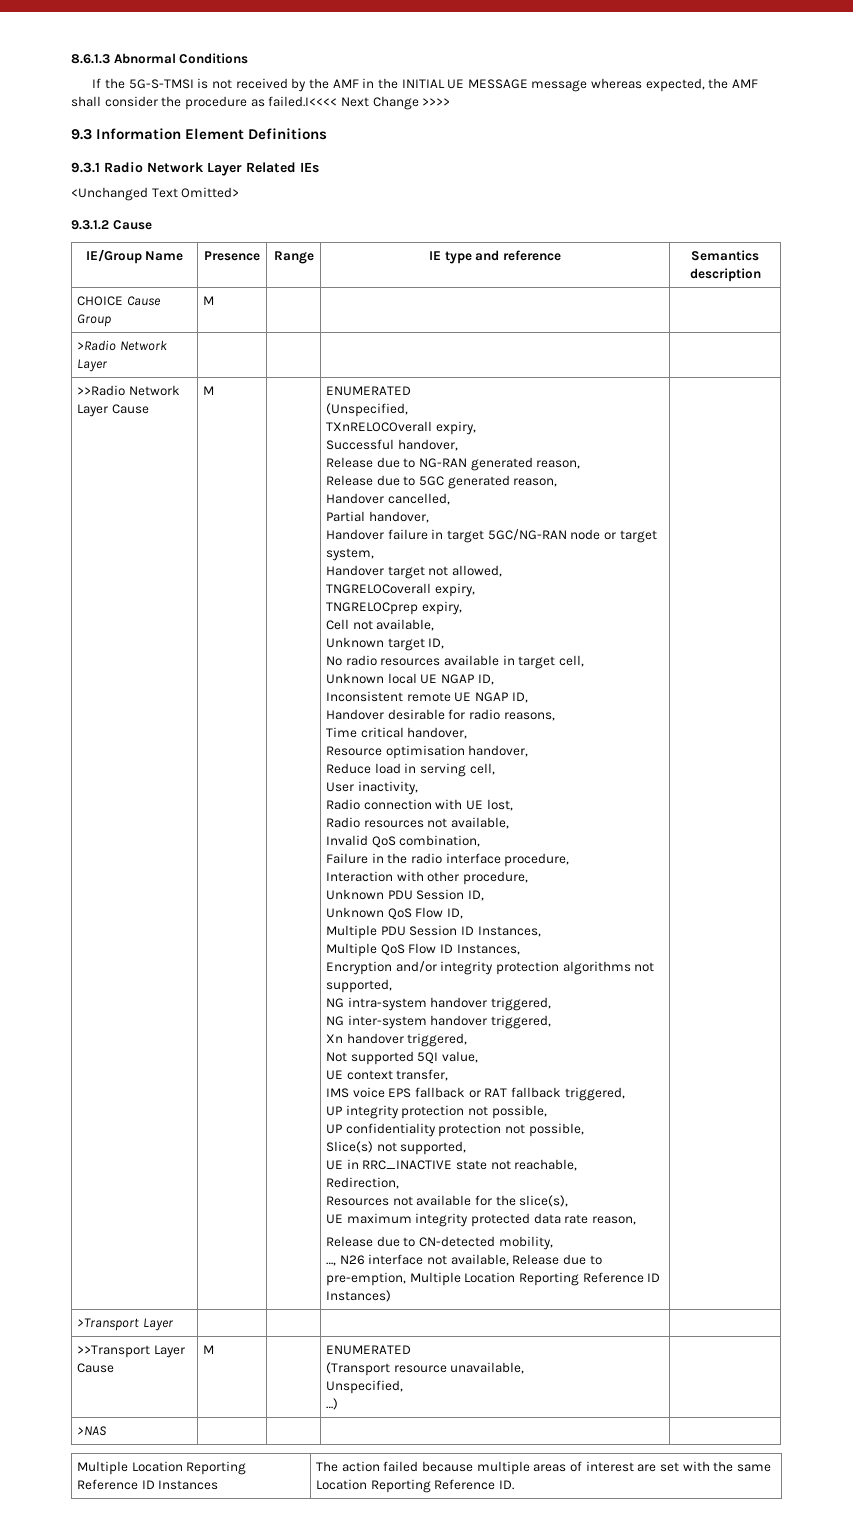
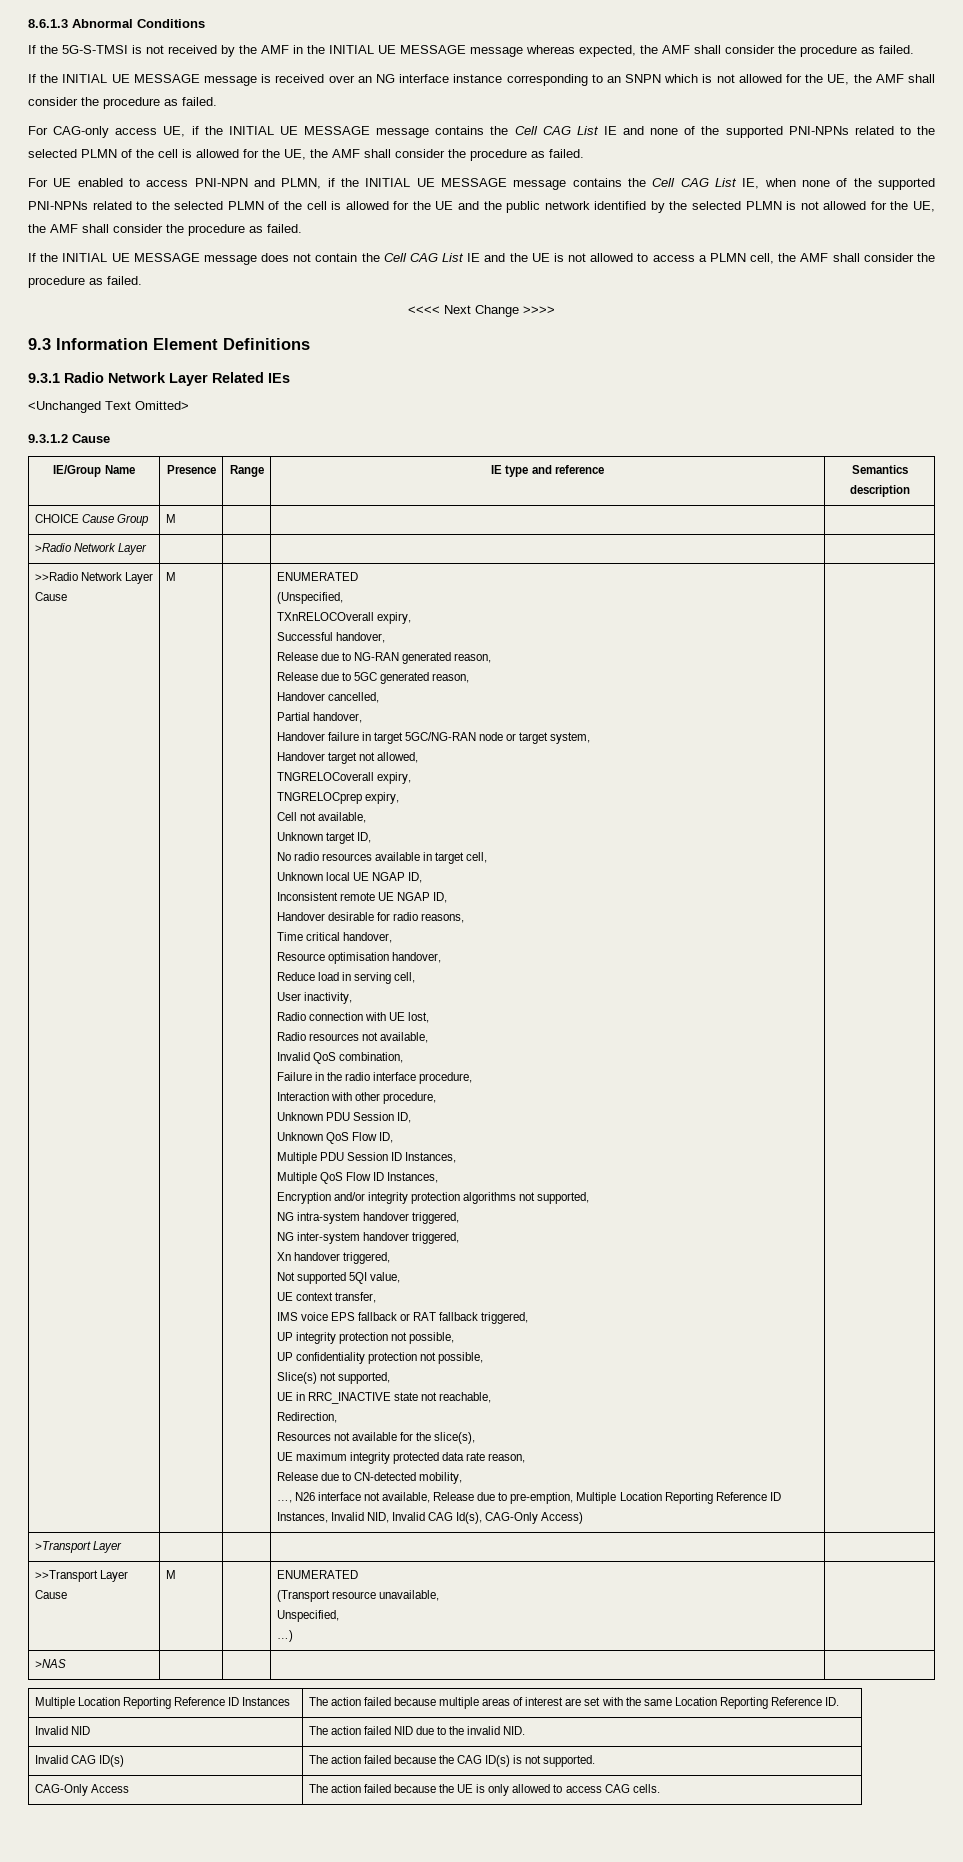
[268,96,338,107] failed.I<<<< -> [879,45,914,54] [28,74,936,86] [28,97,217,109] [28,126,935,138] [28,149,584,161] [28,178,936,190] [28,201,935,213] [28,224,302,236] [28,253,936,265] [28,276,142,288] [408,306,440,314] failed. // If the INITIAL UE MESSAGE message is received over an NG interface instance corresponding to an SNPN which is not allowed for the UE, the AMF shall consider the procedure as failed. // For CAG-only access UE, if the INITIAL UE MESSAGE message contains the Cell CAG List IE and none of the supported PNI-NPNs related to the selected PLMN of the cell is allowed for the UE, the AMF shall consider the procedure as failed. // For UE enabled to access PNI-NPN and PLMN, if the INITIAL UE MESSAGE message contains the Cell CAG List IE, when none of the supported PNI-NPNs related to the selected PLMN of the cell is allowed for the UE and the public network identified by the selected PLMN is not allowed for the UE, the AMF shall consider the procedure as failed. // If the INITIAL UE MESSAGE message does not contain the Cell CAG List IE and the UE is not allowed to access a PLMN cell, the AMF shall consider the procedure as failed. // <<<<
[326,1290,392,1302] Instances) -> [276,1512,584,1524] Instances, Invalid NID, Invalid CAG Id(s), CAG-Only Access)
(514, 1485) none -> [34,1726,90,1735] [308,1726,526,1735] [34,1755,124,1767] [308,1755,596,1767] [34,1784,129,1796] [308,1784,660,1796] // Invalid NID | The action failed NID due to the invalid NID. // Invalid CAG ID(s) | The action failed because the CAG ID(s) is not supported. // CAG-Only Access | The action failed because the UE is only allowed to access CAG cells.

